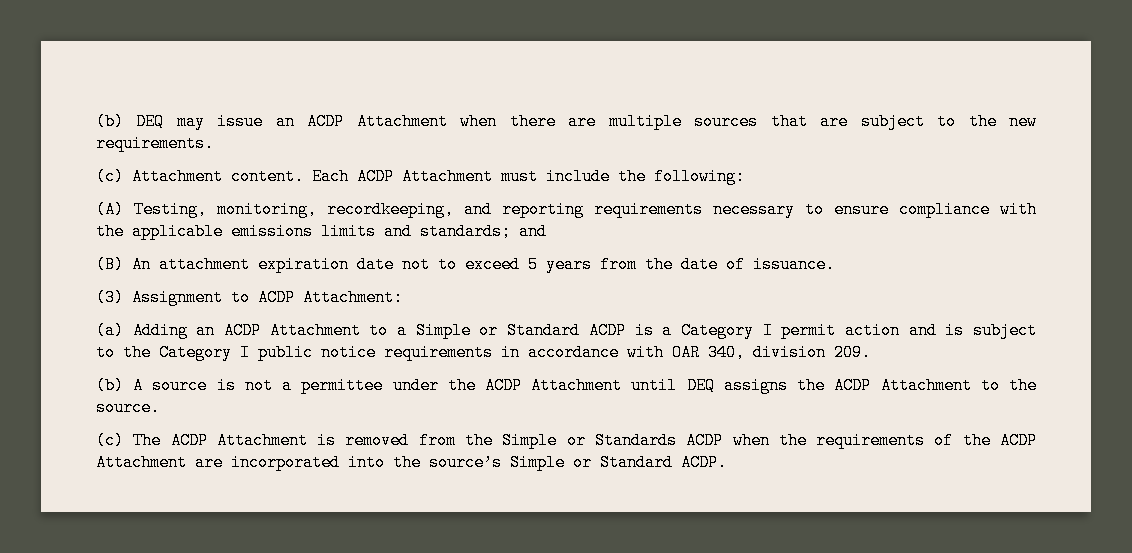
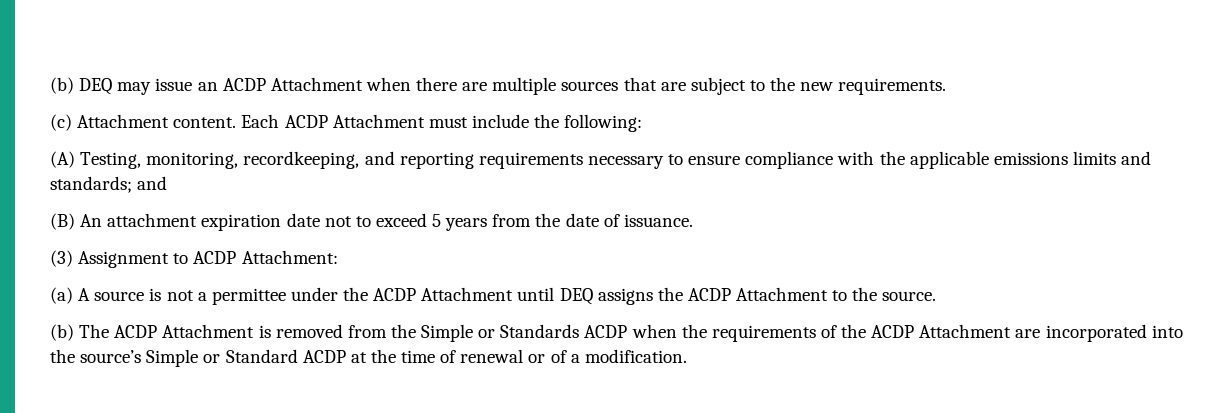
[132,322,1038,339] [96,344,871,361] [96,377,124,394] Adding an ACDP Attachment to a Simple or Standard ACDP is a Category I permit action and is subject to the Category I public notice requirements in accordance with OAR 340, division 209. // (b) -> (73, 295) none
[96,432,124,449] (c) -> [50,324,74,341] (b)
[681,454,727,471] ACDP. -> [302,349,687,363] ACDP at the time of renewal or of a modification.

